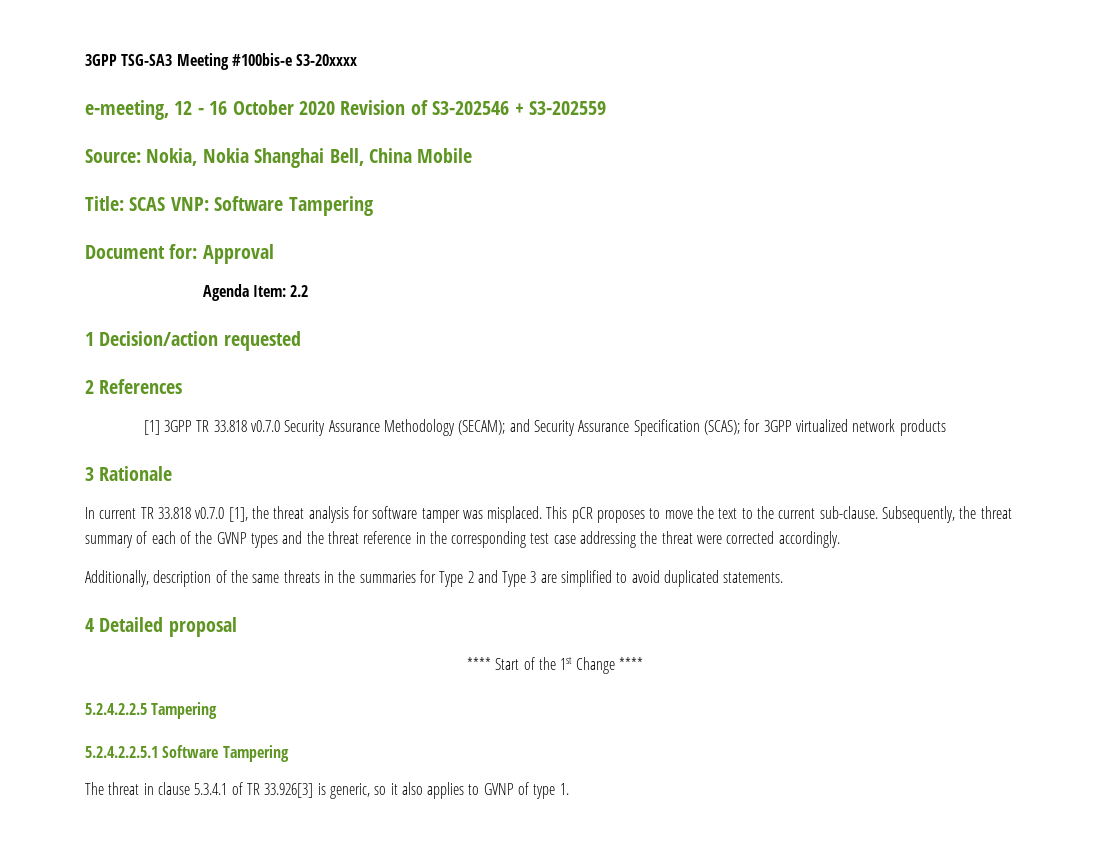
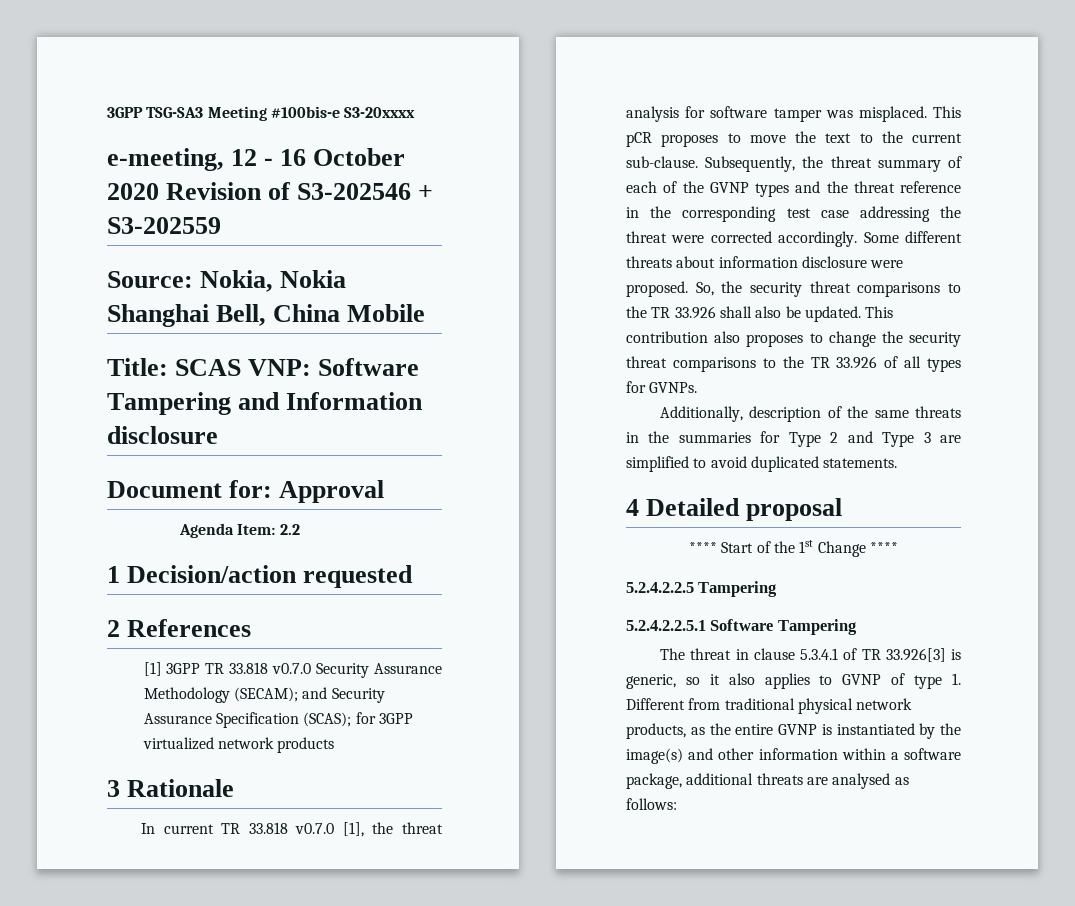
(373, 206) none -> [238,392,424,410] [107,426,218,444] and Information disclosure
(840, 539) none -> [863,231,962,243] [626,256,904,268] [626,281,961,297] [626,306,894,322] [626,331,961,347] [626,356,961,372] [626,381,698,393] Some different threats about information disclosure were proposed. So, the security threat comparisons to the TR 33.926 shall also be updated. This contribution also proposes to change the security threat comparisons to the TR 33.926 of all types for GVNPs.
(569, 789) none -> [626,698,913,714] [626,723,961,739] [626,748,961,764] [626,773,909,789] [626,798,677,810] Different from traditional physical network products, as the entire GVNP is instantiated by the image(s) and other information within a software package, additional threats are analysed as follows:

